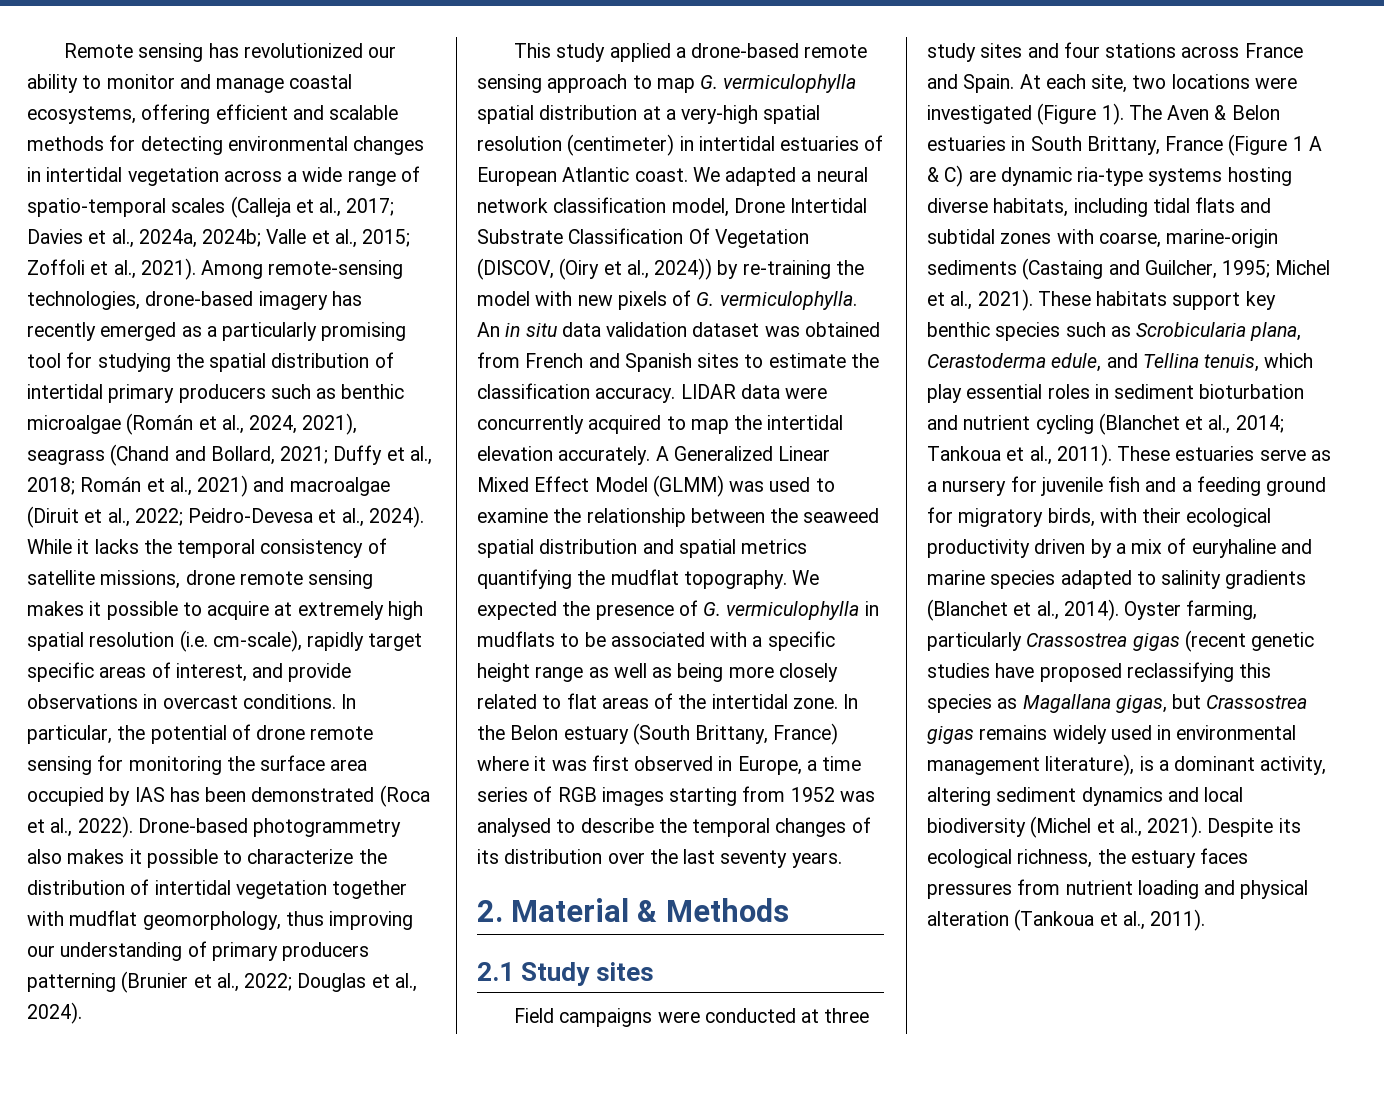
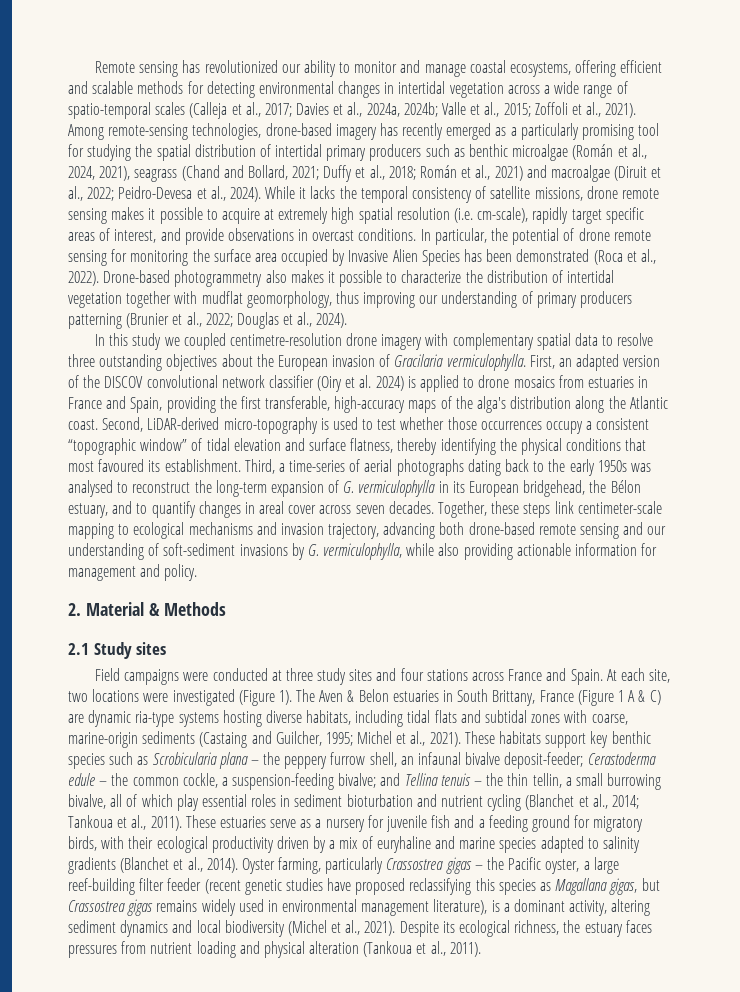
[134,787,165,802] IAS -> [348,249,460,266] Invasive Alien Species
[514,43,868,62] [477,74,857,93] [477,105,821,124] [477,134,884,156] [477,167,868,186] [477,197,868,217] [477,228,809,248] [477,258,864,280] [477,290,857,310] [477,322,880,337] [477,352,879,372] [477,383,828,403] [477,415,844,434] [477,446,831,465] [477,475,835,497] [477,508,880,527] [477,539,808,558] [477,569,820,589] [477,600,879,620] [477,631,835,651] [477,663,838,682] [477,693,859,709] [477,723,839,745] [477,755,862,775] [477,786,875,806] [477,817,871,837] [477,849,842,868] This study applied a drone-based remote sensing approach to map G. vermiculophylla spatial distribution at a very-high spatial resolution (centimeter) in intertidal estuaries of European Atlantic coast. We adapted a neural network classification model, Drone Intertidal Substrate Classification Of Vegetation (DISCOV, (Oiry et al., 2024)) by re-training the model with new pixels of G. vermiculophylla. An in situ data validation dataset was obtained from French and Spanish sites to estimate the classification accuracy. LIDAR data were concurrently acquired to map the intertidal elevation accurately. A Generalized Linear Mixed Effect Model (GLMM) was used to examine the relationship between the seaweed spatial distribution and spatial metrics quantifying the mudflat topography. We expected the presence of G. vermiculophylla in mudflats to be associated with a specific height range as well as being more closely related to flat areas of the intertidal zone. In the Belon estuary (South Brittany, France) where it was first observed in Europe, a time series of RGB images starting from 1952 was analysed to describe the temporal changes of its distribution over the last seventy years. -> [94,333,654,350] [68,354,661,371] [68,375,649,392] [68,396,668,413] [68,417,650,434] [68,438,647,455] [68,459,651,476] [68,480,641,497] [68,501,662,518] [68,522,667,539] [68,543,658,560] [68,564,198,581] In this study we coupled centimetre-resolution drone imagery with complementary spatial data to resolve three outstanding objectives about the European invasion of Gracilaria vermiculophylla. First, an adapted version of the DISCOV convolutional network classifier (Oiry et al. 2024) is applied to drone mosaics from estuaries in France and Spain, providing the first transferable, high-accuracy maps of the alga's distribution along the Atlantic coast. Second, LiDAR-derived micro-topography is used to test whether those occurrences occupy a consistent “topographic window” of tidal elevation and surface flatness, thereby identifying the physical conditions that most favoured its establishment. Third, a time-series of aerial photographs dating back to the early 1950s was analysed to reconstruct the long-term expansion of G. vermiculophylla in its European bridgehead, the Bélon estuary, and to quantify changes in areal cover across seven decades. Together, these steps link centimeter-scale mapping to ecological mechanisms and invasion trajectory, advancing both drone-based remote sensing and our understanding of soft-sediment invasions by G. vermiculophylla, while also providing actionable information for management and policy.
[1250,322,1302,341] [927,353,1260,372] plana, Cerastoderma edule, and Tellina tenuis, -> [218,752,656,769] [68,773,662,790] [68,794,138,809] plana – the peppery furrow shell, an infaunal bivalve deposit-feeder; Cerastoderma edule – the common cockle, a suspension-feeding bivalve; and Tellina tenuis – the thin tellin, a small burrowing bivalve, all of
(1180, 642) none -> [474,857,619,874] [68,878,202,895] – the Pacific oyster, a large reef-building filter feeder

